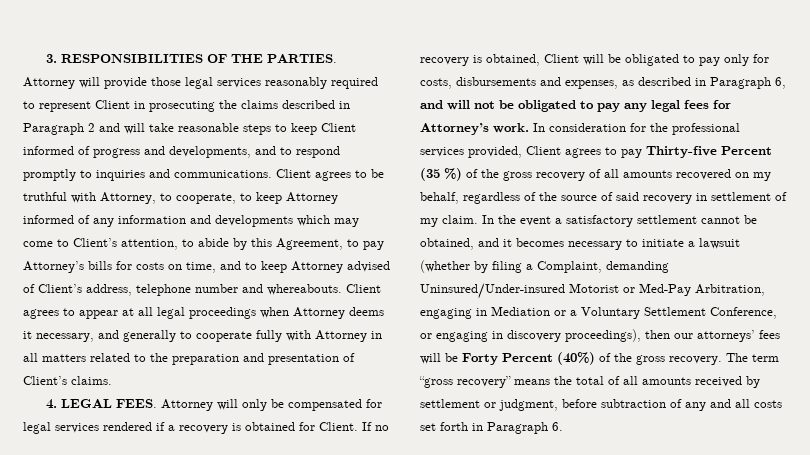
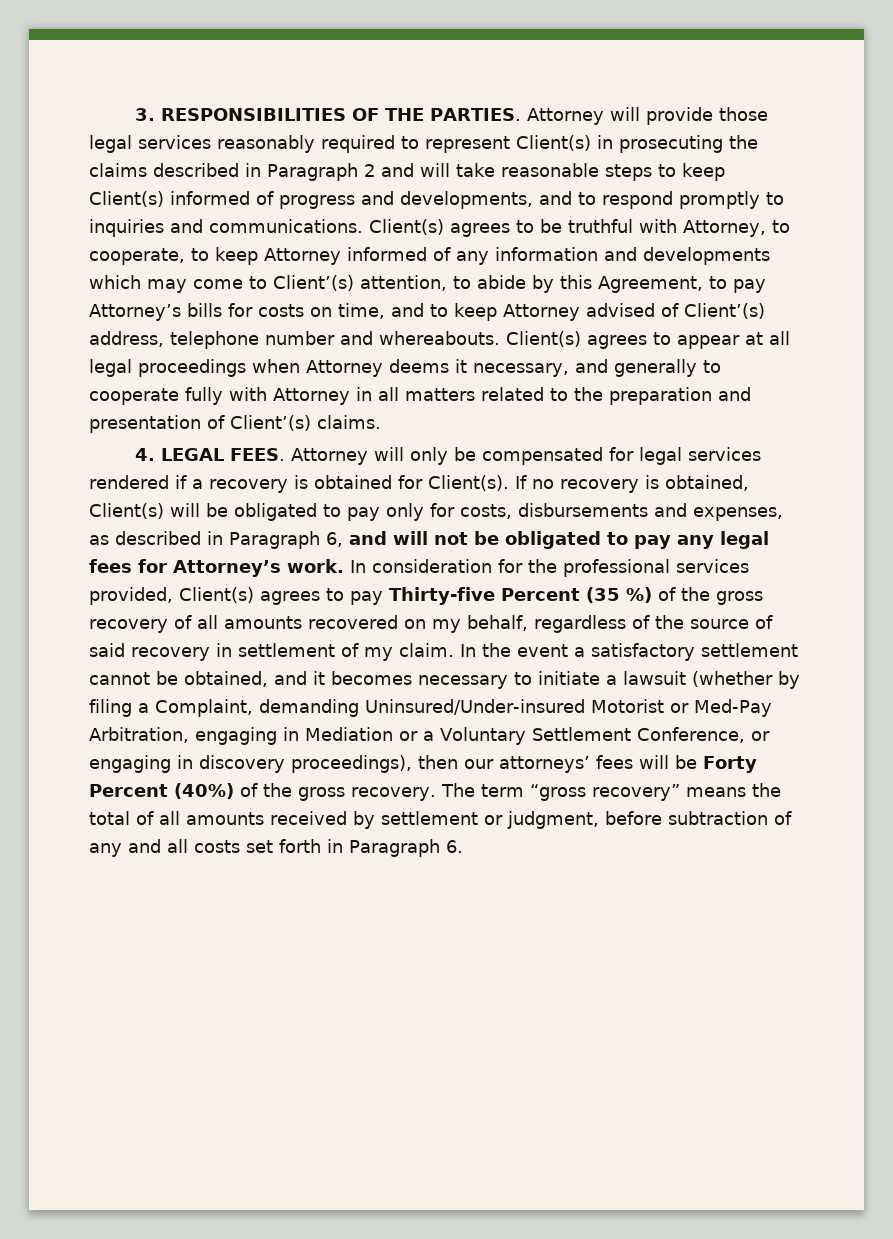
[95,100,130,109] Client -> [516,135,591,151] Client(s)
[321,123,356,132] Client -> [89,191,164,207] Client(s)
[276,169,311,178] Client -> [369,219,444,235] Client(s)
[73,238,117,247] Client’s -> [273,275,354,291] Client’(s)
[38,284,82,293] Client’s -> [684,303,765,319] Client’(s)
[346,284,381,293] Client -> [506,331,581,347] Client(s)
[23,376,67,385] Client’s -> [230,415,311,431] Client’(s)
[319,422,358,431] Client. -> [428,475,509,491] Client(s).
[544,54,579,63] Client -> [89,503,164,519] Client(s)
[526,146,561,155] Client -> [179,587,254,603] Client(s)

